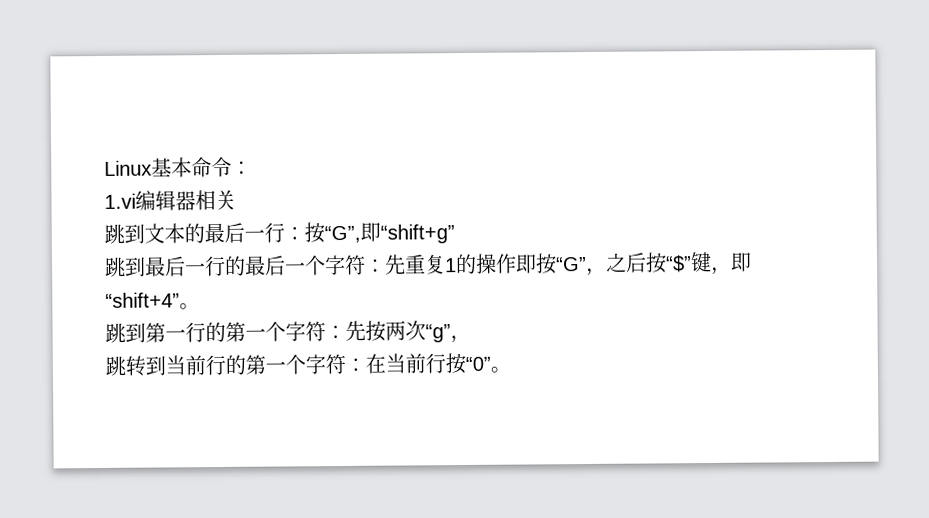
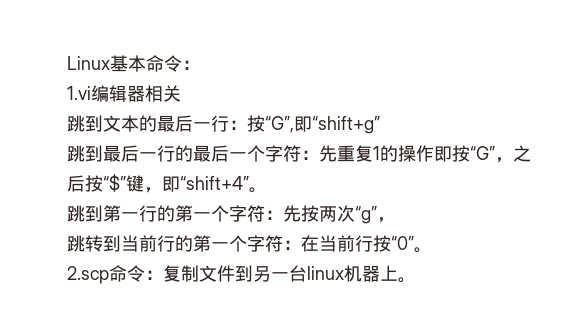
(511, 369) none -> [67,265,416,284] // 2.scp命令：复制文件到另一台linux机器上。

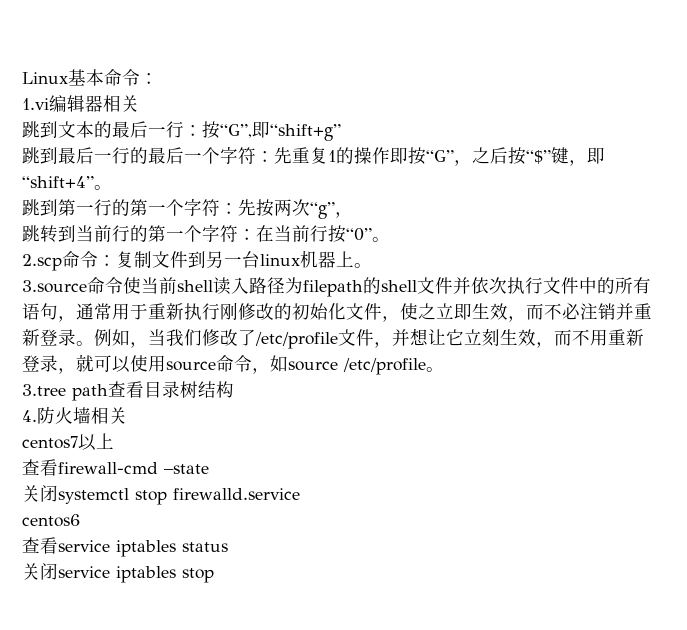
(416, 280) none -> [22,277,651,297] [22,302,652,322] [22,328,644,349] [22,354,444,375] [22,381,234,401] [22,406,127,424] [22,433,114,451] [22,459,209,476] [22,485,300,505] [22,514,80,527] [22,537,228,557] [22,563,214,583] // 3.source命令使当前shell读入路径为filepath的shell文件并依次执行文件中的所有语句，通常用于重新执行刚修改的初始化文件，使之立即生效，而不必注销并重新登录。例如，当我们修改了/etc/profile文件，并想让它立刻生效，而不用重新登录，就可以使用source命令，如source /etc/profile。 // 3.tree path查看目录树结构 // 4.防火墙相关 // centos7以上 // 查看firewall-cmd –state // 关闭systemctl stop firewalld.service // centos6 // 查看service iptables status // 关闭service iptables stop

